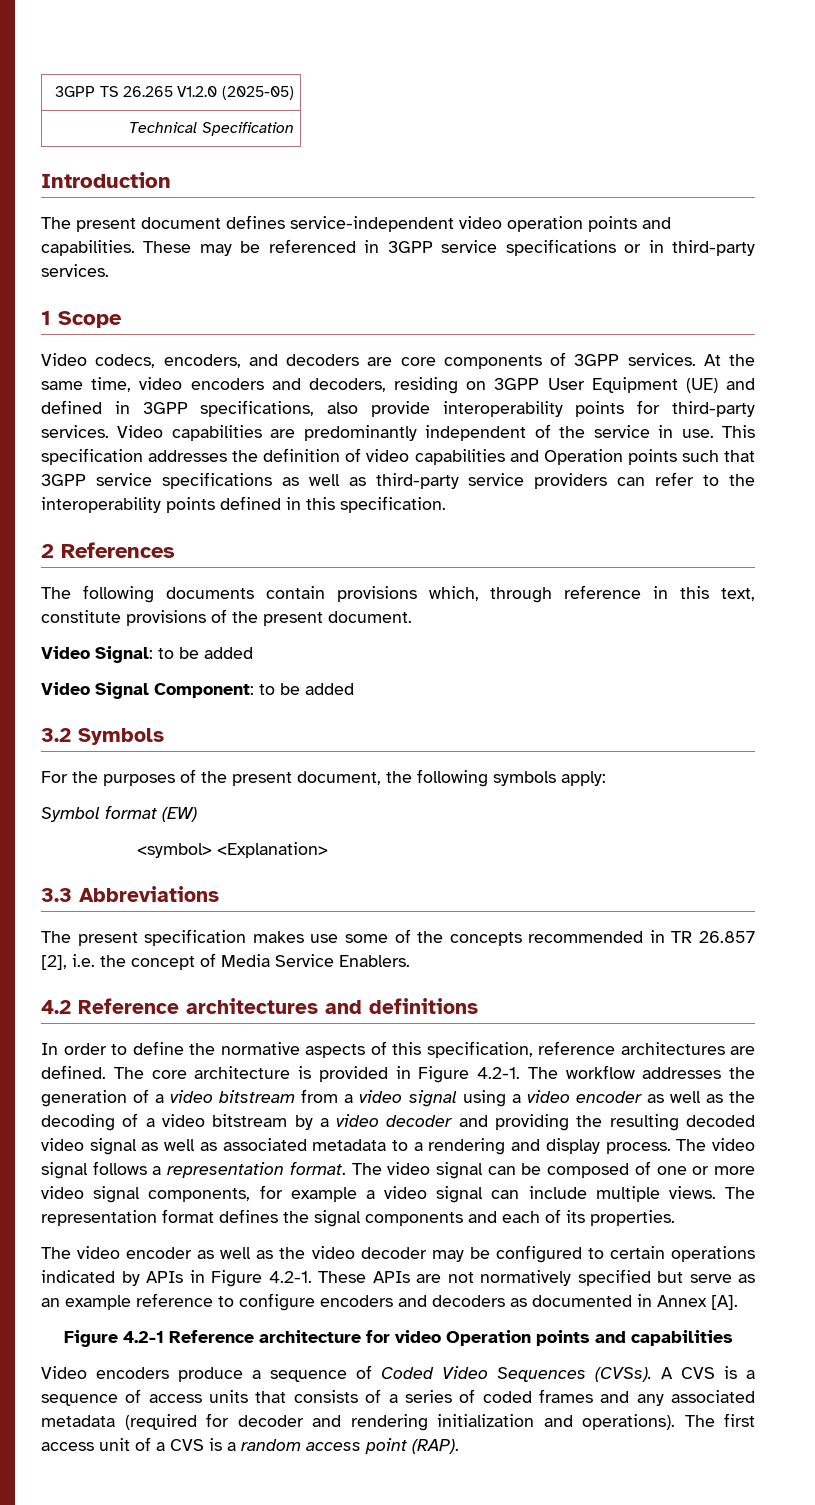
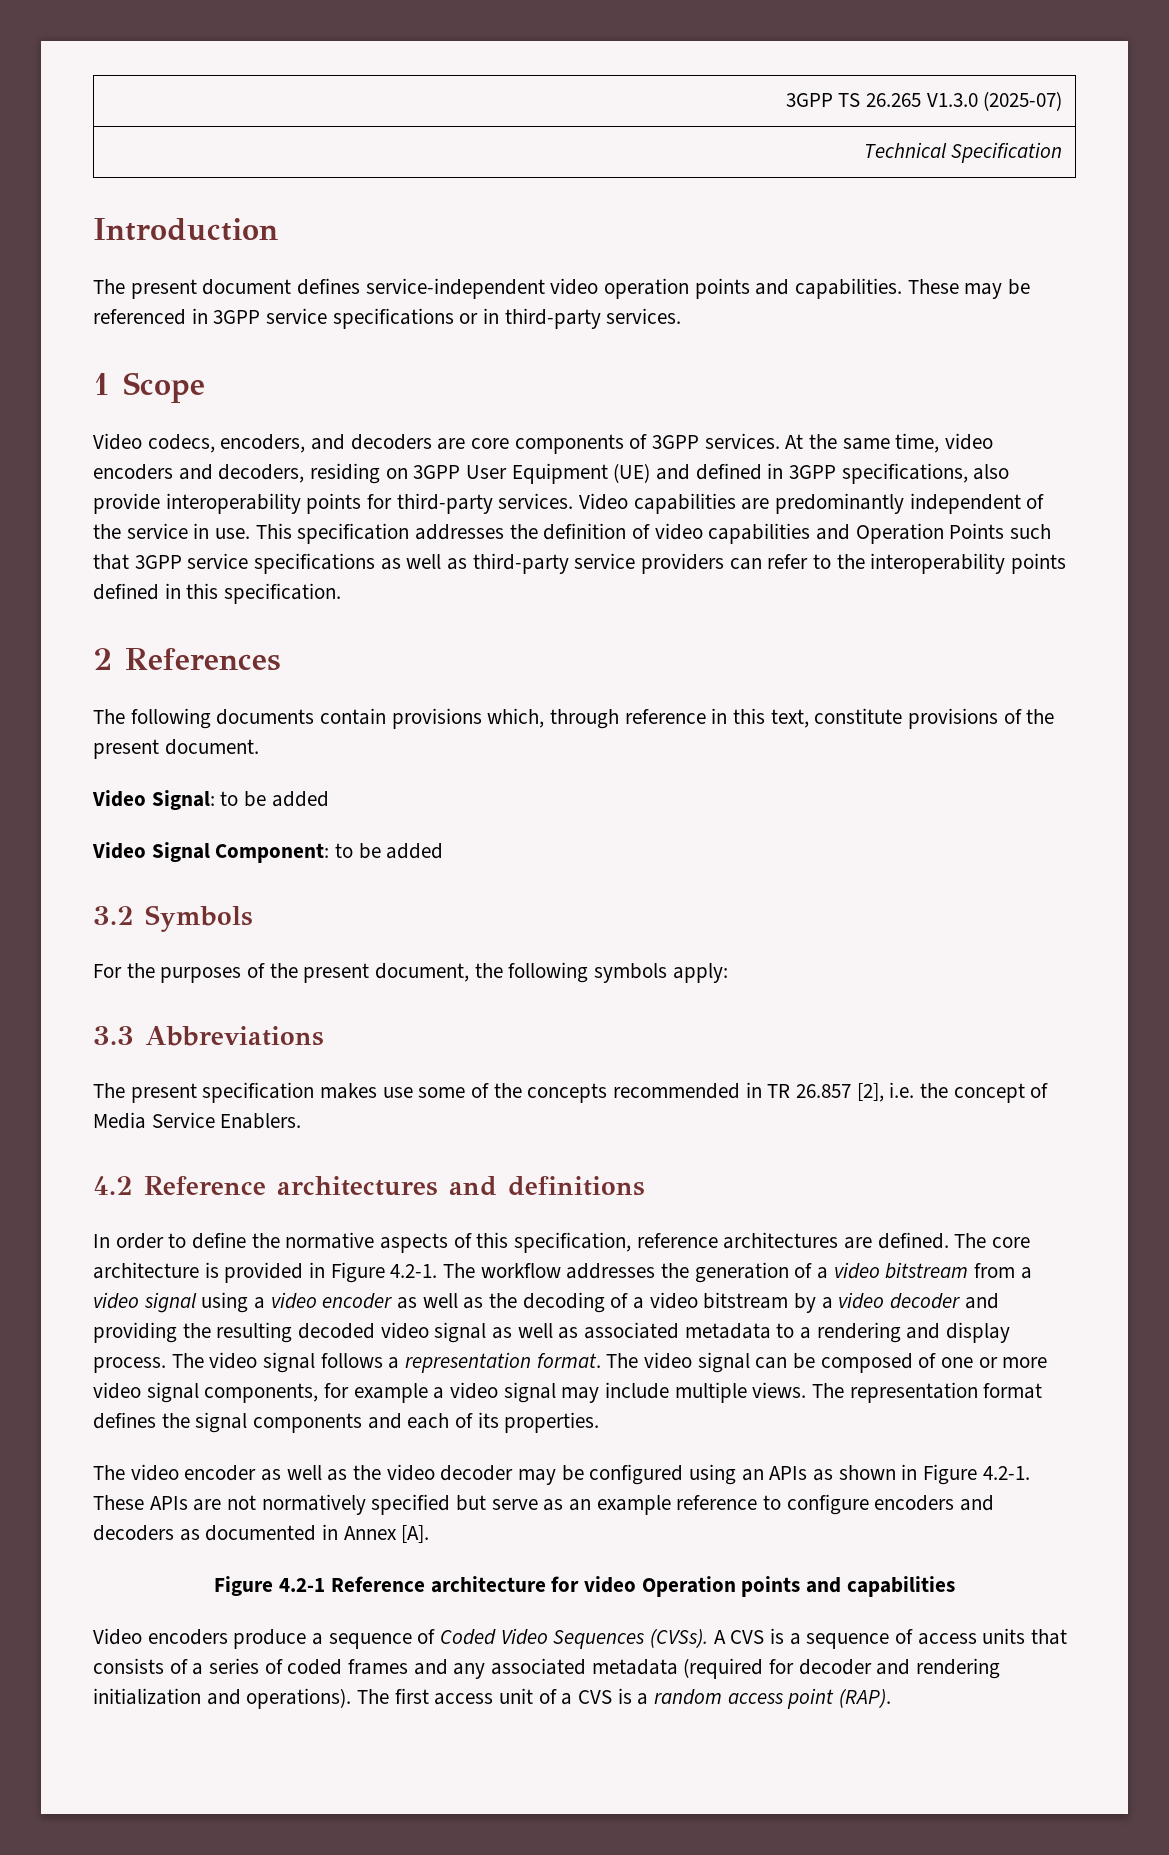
[177,86,294,100] V1.2.0 (2025-05) -> [926,91,1063,111] V1.3.0 (2025-07)
[627,449,677,465] points -> [949,523,1005,539] Points
[41,805,197,822] [137,842,329,858] // Symbol format (EW) // <symbol> <Explanation> -> (728, 973) none
[491,1190,520,1199] can -> [561,1387,600,1403] may
[587,1246,755,1262] [41,1270,183,1286] to certain operations indicated by APIs -> [689,1464,896,1485] using an APIs as shown

